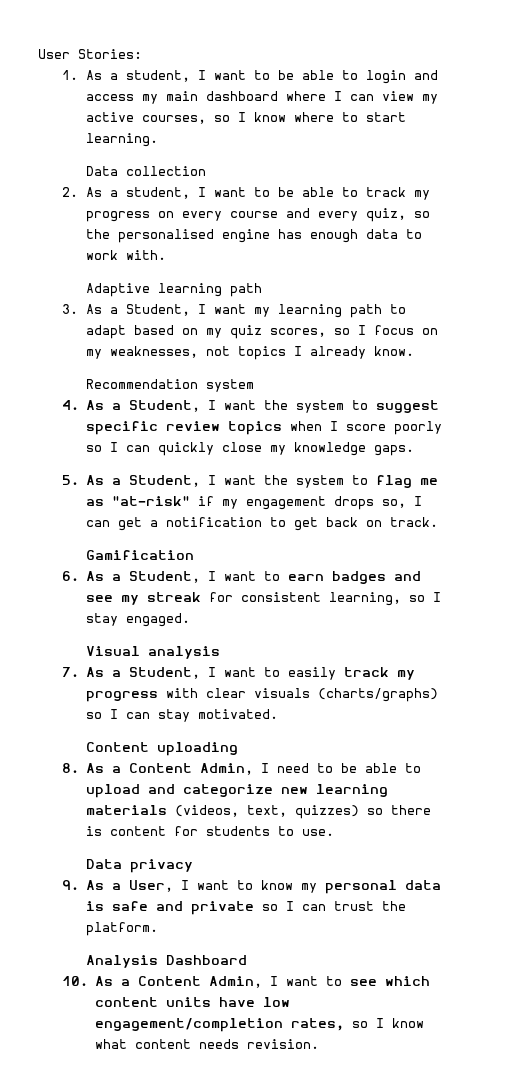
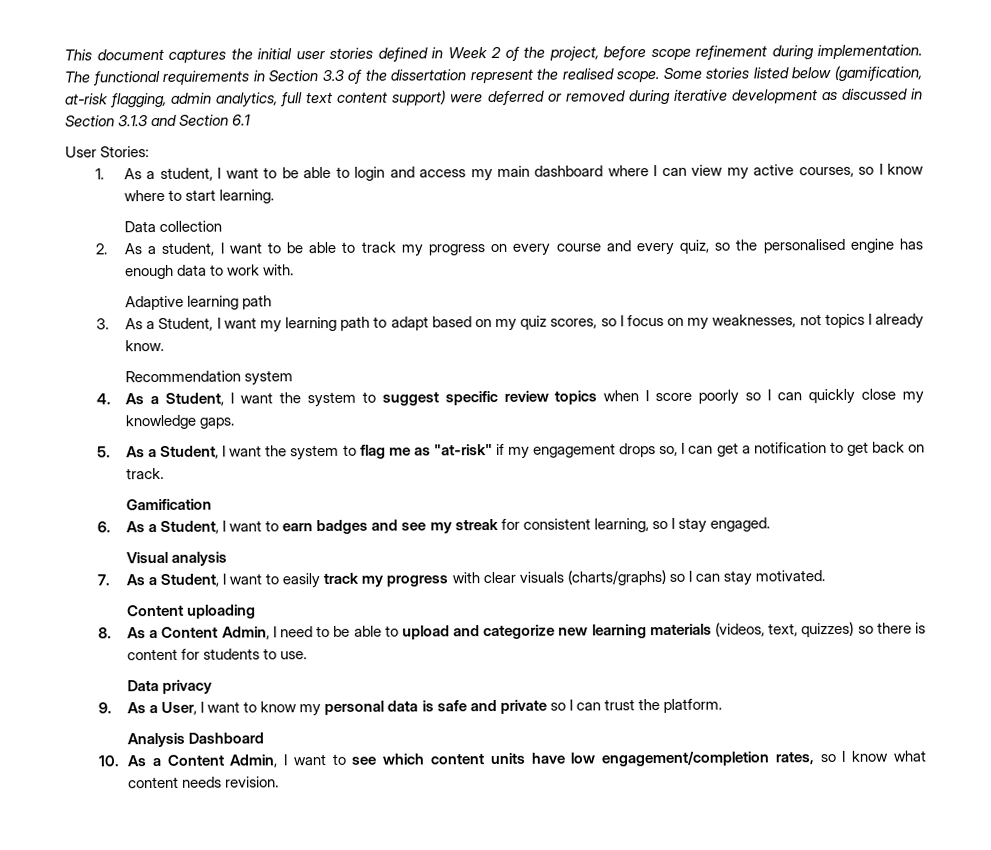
(38, 54) none -> [64,44,922,63] [64,65,922,86] [65,88,923,108] [65,114,252,127] This document captures the initial user stories defined in Week 2 of the project, before scope refinement during implementation. The functional requirements in Section 3.3 of the dissertation represent the realised scope. Some stories listed below (gamification, at-risk flagging, admin analytics, full text content support) were deferred or removed during iterative development as discussed in Section 3.1.3 and Section 6.1 //

